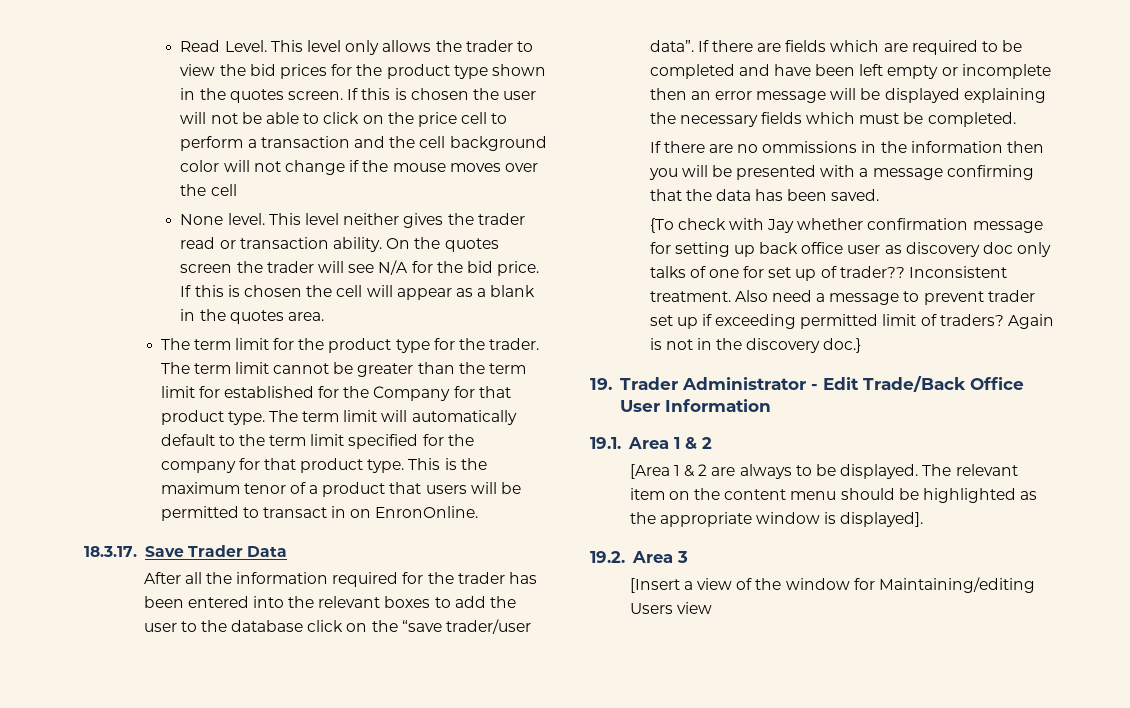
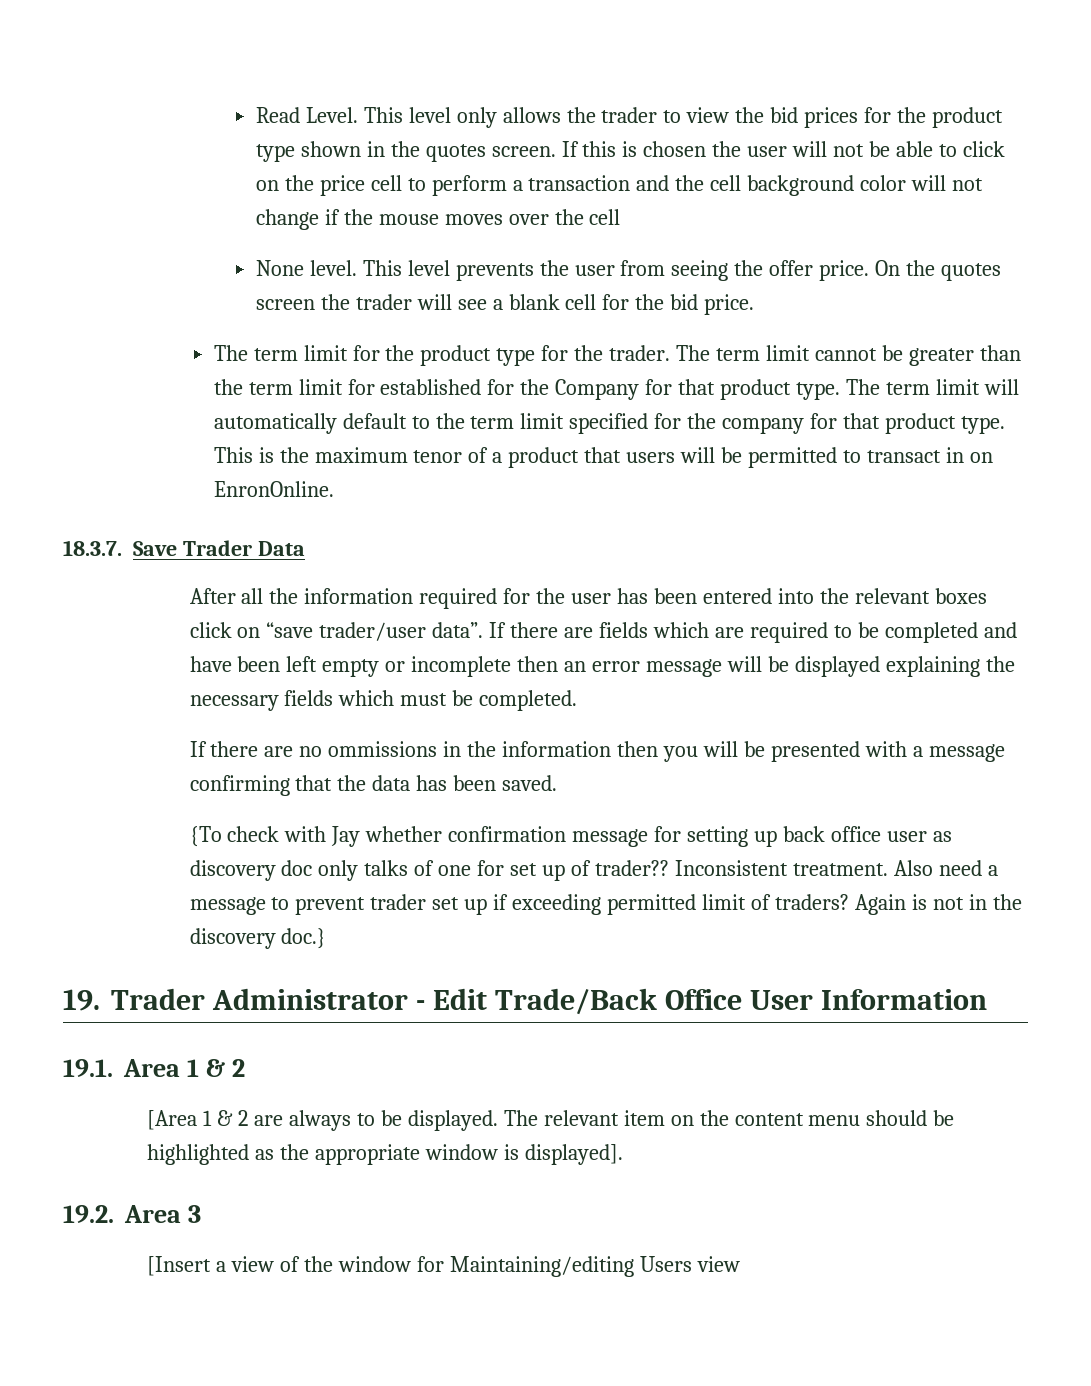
[343,213,525,228] [180,237,382,252] neither gives the trader read or transaction ability. -> [455,260,870,281] prevents the user from seeing the offer price.
[378,260,409,275] N/A -> [492,294,597,310] a blank cell
[180,285,536,300] [180,309,324,324] If this is chosen the cell will appear as a blank in the quotes area. -> (755, 304) none
[84,546,137,557] 18.3.17. -> [63,540,122,556] 18.3.7.
[457,572,505,584] trader -> [571,593,612,604] user
[434,596,516,608] [143,620,398,632] to add the user to the database click on the -> [189,622,261,638] click on

